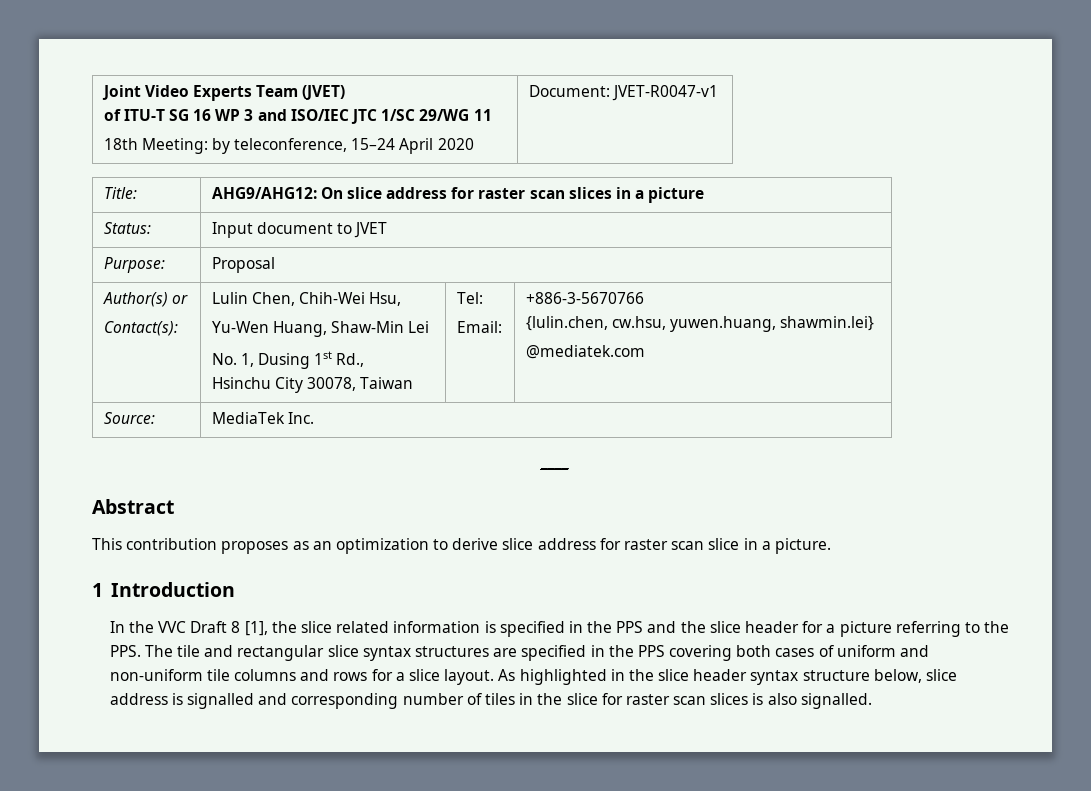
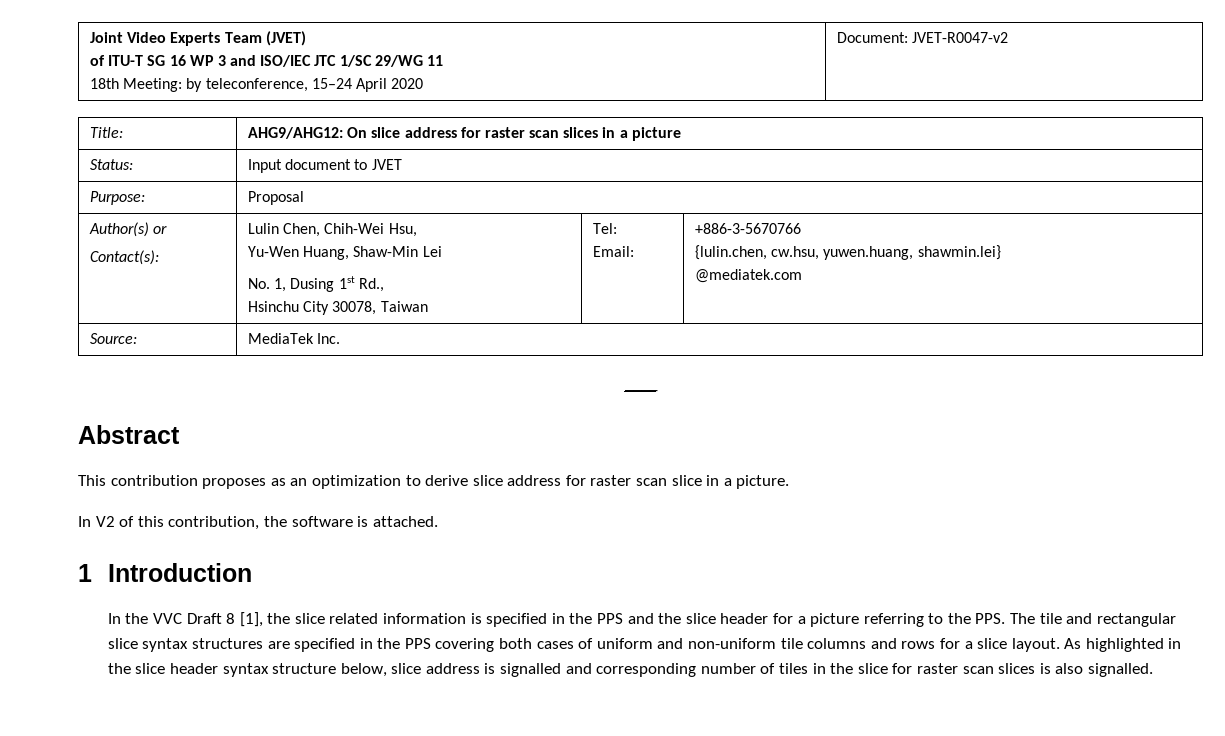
[611,85,718,101] JVET-R0047-v1 -> [912,32,1009,43] JVET-R0047-v2
(831, 546) none -> [78,516,438,530] // In V2 of this contribution, the software is attached.

